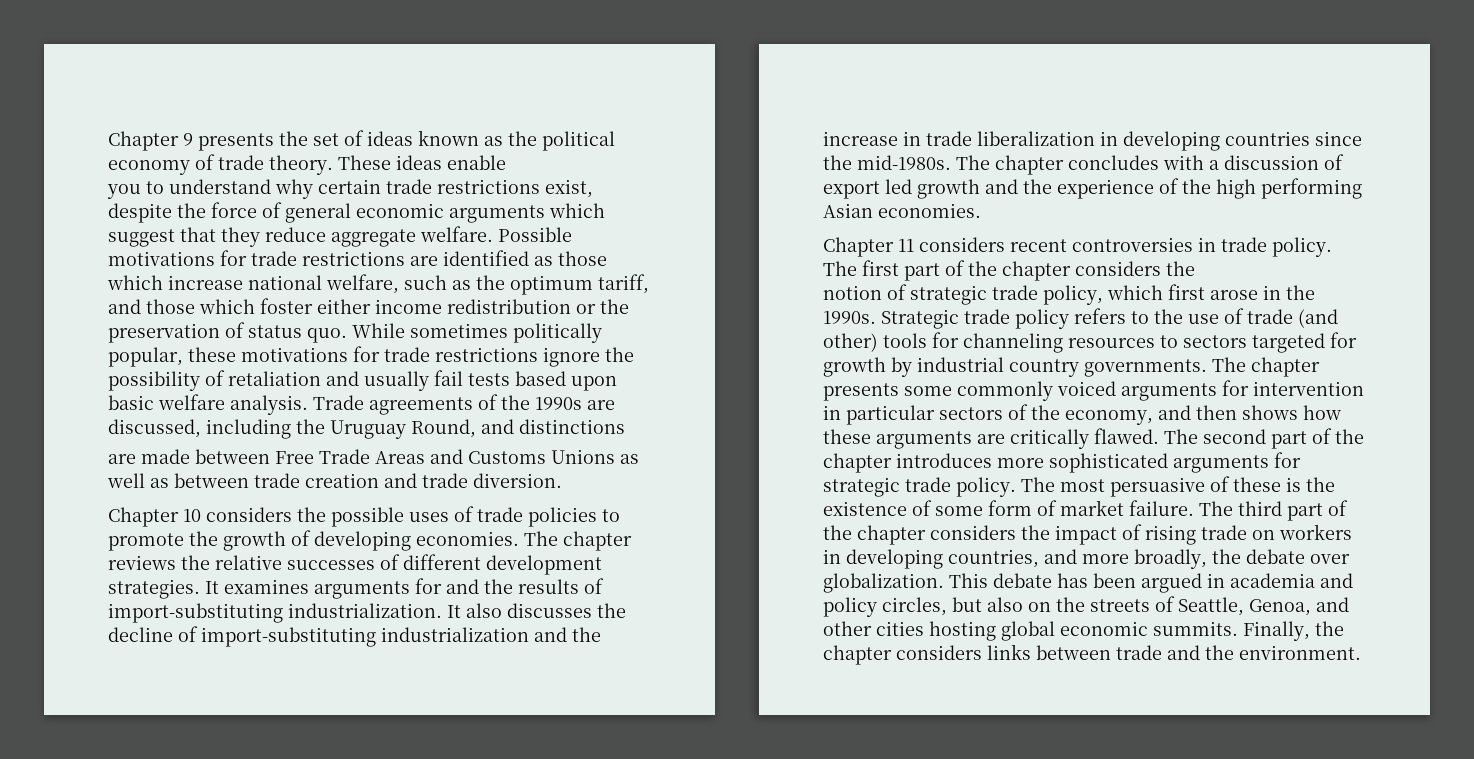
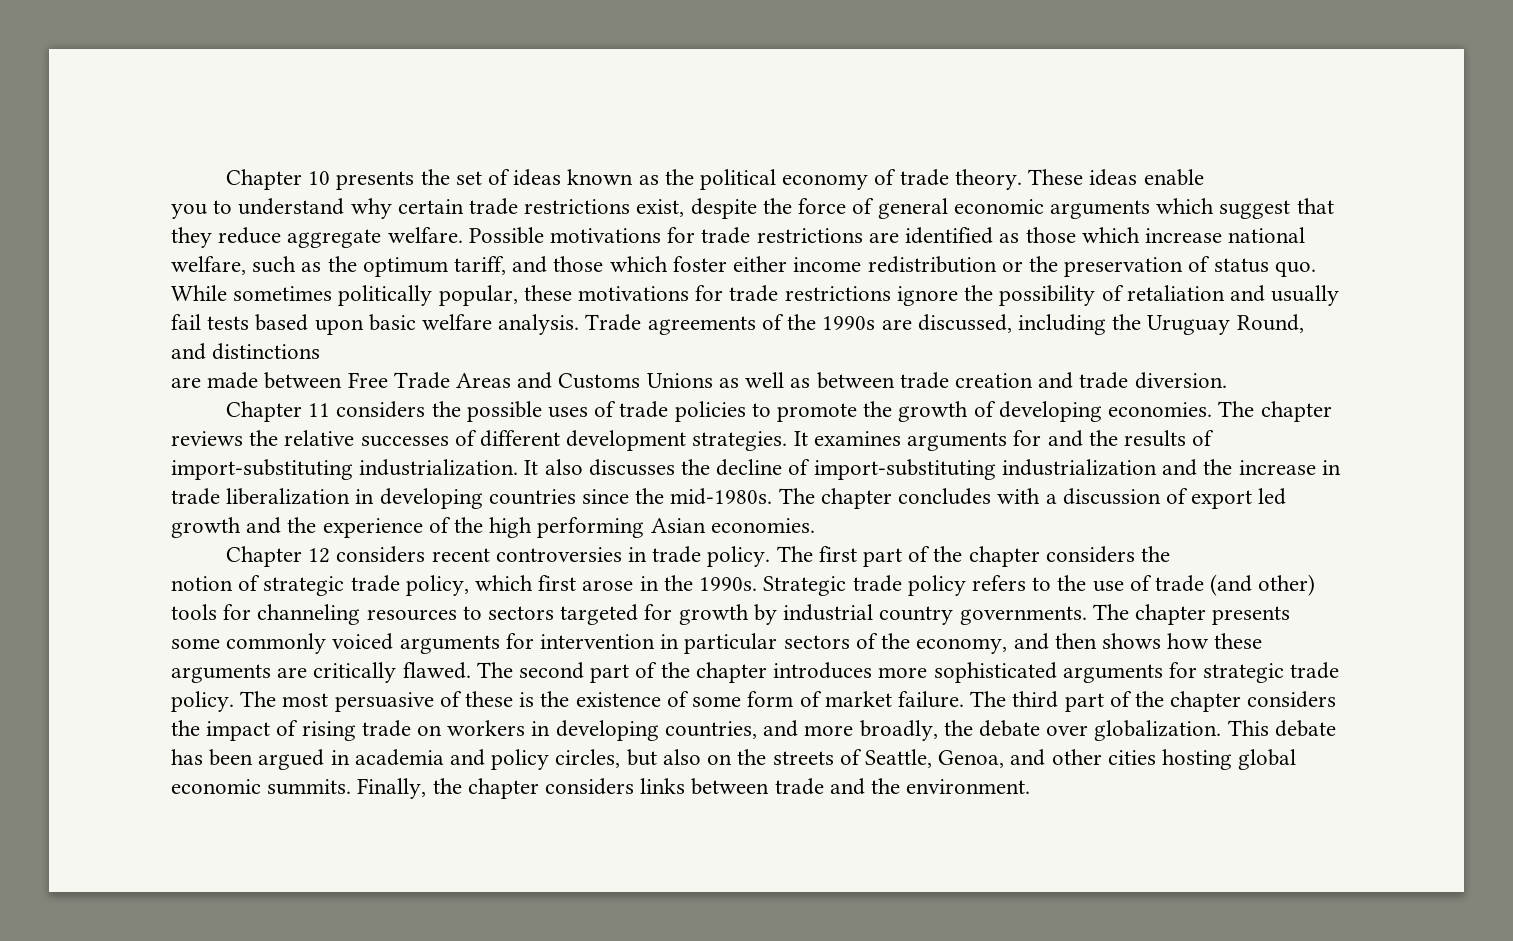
[108,131,193,151] Chapter 9 -> [225,169,331,190] Chapter 10
[183,509,201,522] 10 -> [308,403,331,417] 11
[898,239,914,252] 11 -> [308,548,331,563] 12

